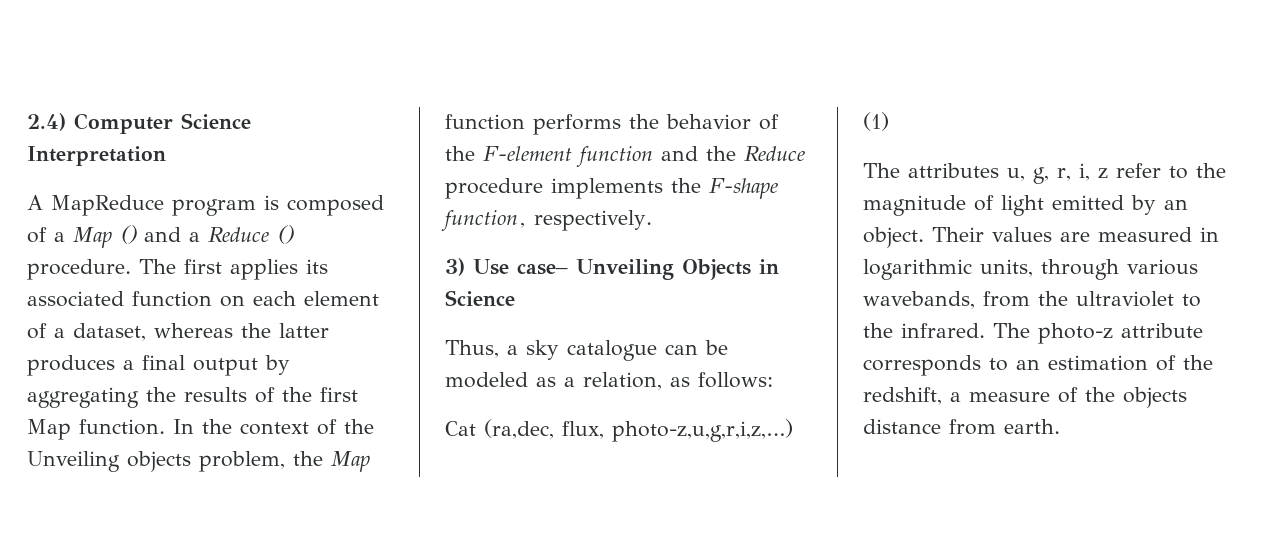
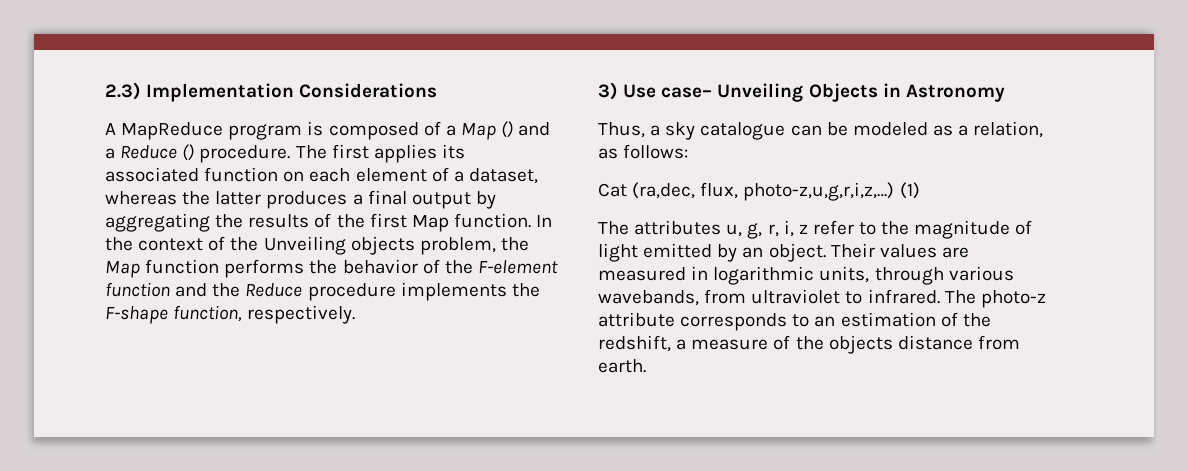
[27,113,251,134] [27,146,166,166] 2.4) Computer Science Interpretation -> [105,82,438,102] 2.3) Implementation Considerations
[445,290,515,306] Science -> [905,84,1005,102] Astronomy
[1038,291,1068,306] the -> (747, 296) none
[863,323,893,338] the -> (863, 297) none

